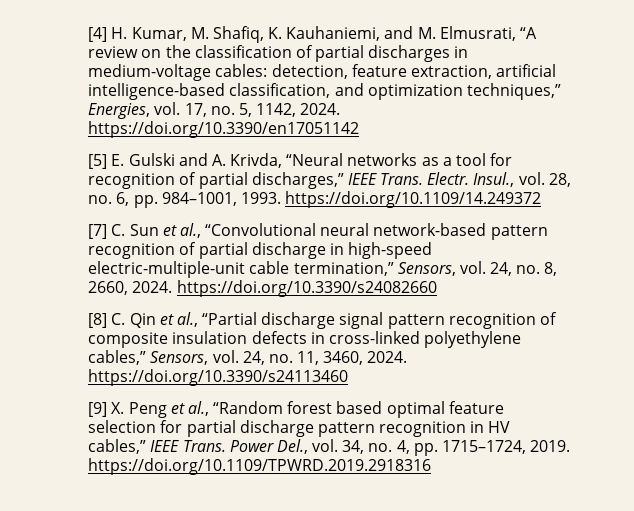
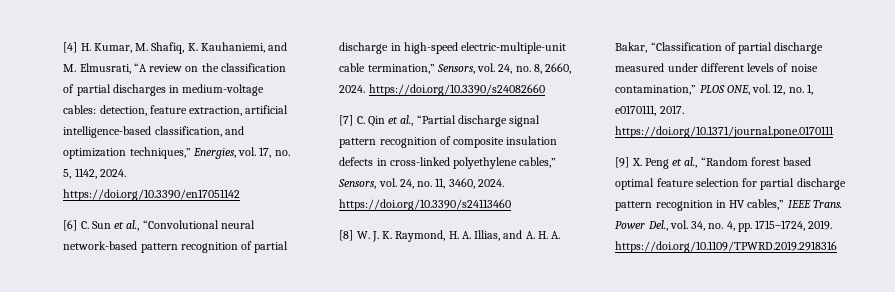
[88,153,513,169] [88,172,571,189] [88,191,542,208] [88,224,108,239] [5] E. Gulski and A. Krivda, “Neural networks as a tool for recognition of partial discharges,” IEEE Trans. Electr. Insul., vol. 28, no. 6, pp. 984–1001, 1993. https://doi.org/10.1109/14.249372 // [7] -> [63,220,78,231] [6]
[88,313,108,328] [8] -> [339,115,354,126] [7]
(349, 377) none -> [339,230,561,242] [615,42,824,54] [615,63,818,72] [615,84,813,95] [615,105,684,116] [615,126,835,138] // [8] W. J. K. Raymond, H. A. Illias, and A. H. A. Bakar, “Classification of partial discharge measured under different levels of noise contamination,” PLOS ONE, vol. 12, no. 1, e0170111, 2017. https://doi.org/10.1371/journal.pone.0170111

